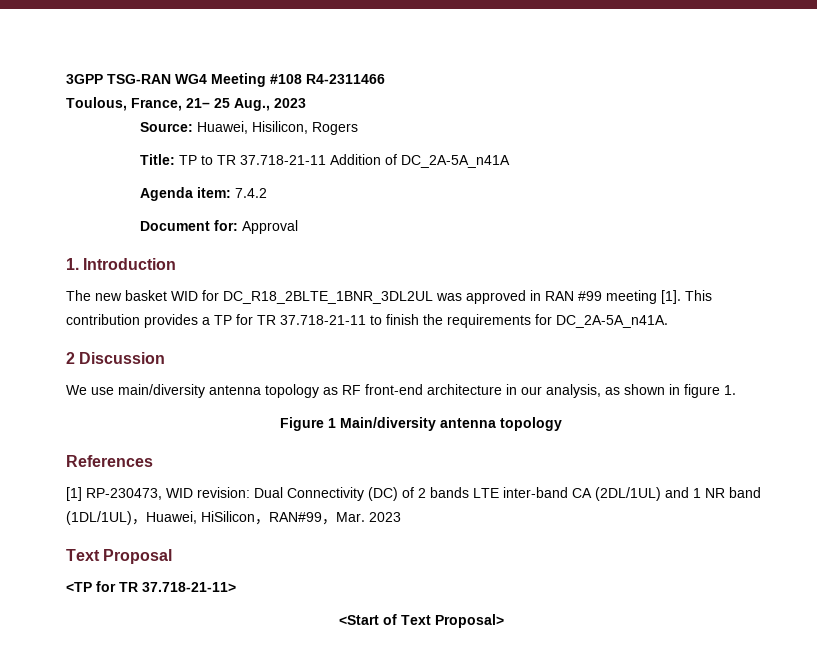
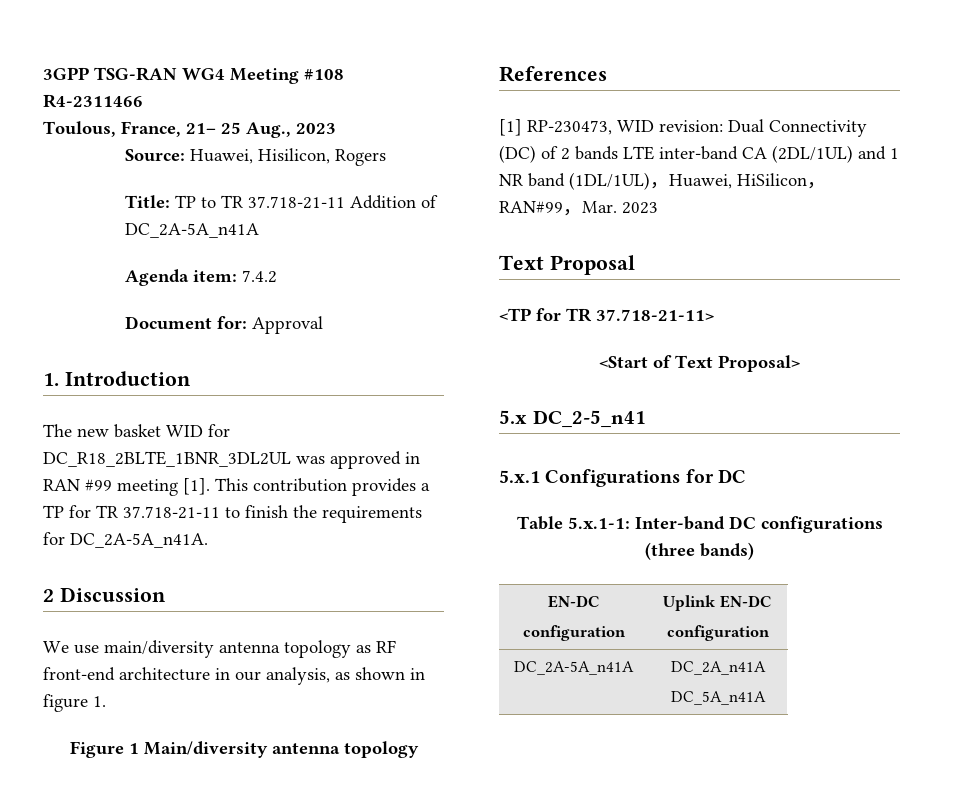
(504, 621) none -> [499,410,646,428] [499,469,746,487] [516,516,883,533] [645,542,754,560] [547,595,600,608] [522,625,626,641] [663,595,772,611] [666,625,770,641] [514,661,634,675] [670,661,766,675] [670,691,766,705] // 5.x DC_2-5_n41 // 5.x.1 Configurations for DC // Table 5.x.1-1: Inter-band DC configurations (three bands) // EN-DC // configuration | Uplink EN-DC // configuration // DC_2A-5A_n41A | DC_2A_n41A // DC_5A_n41A

